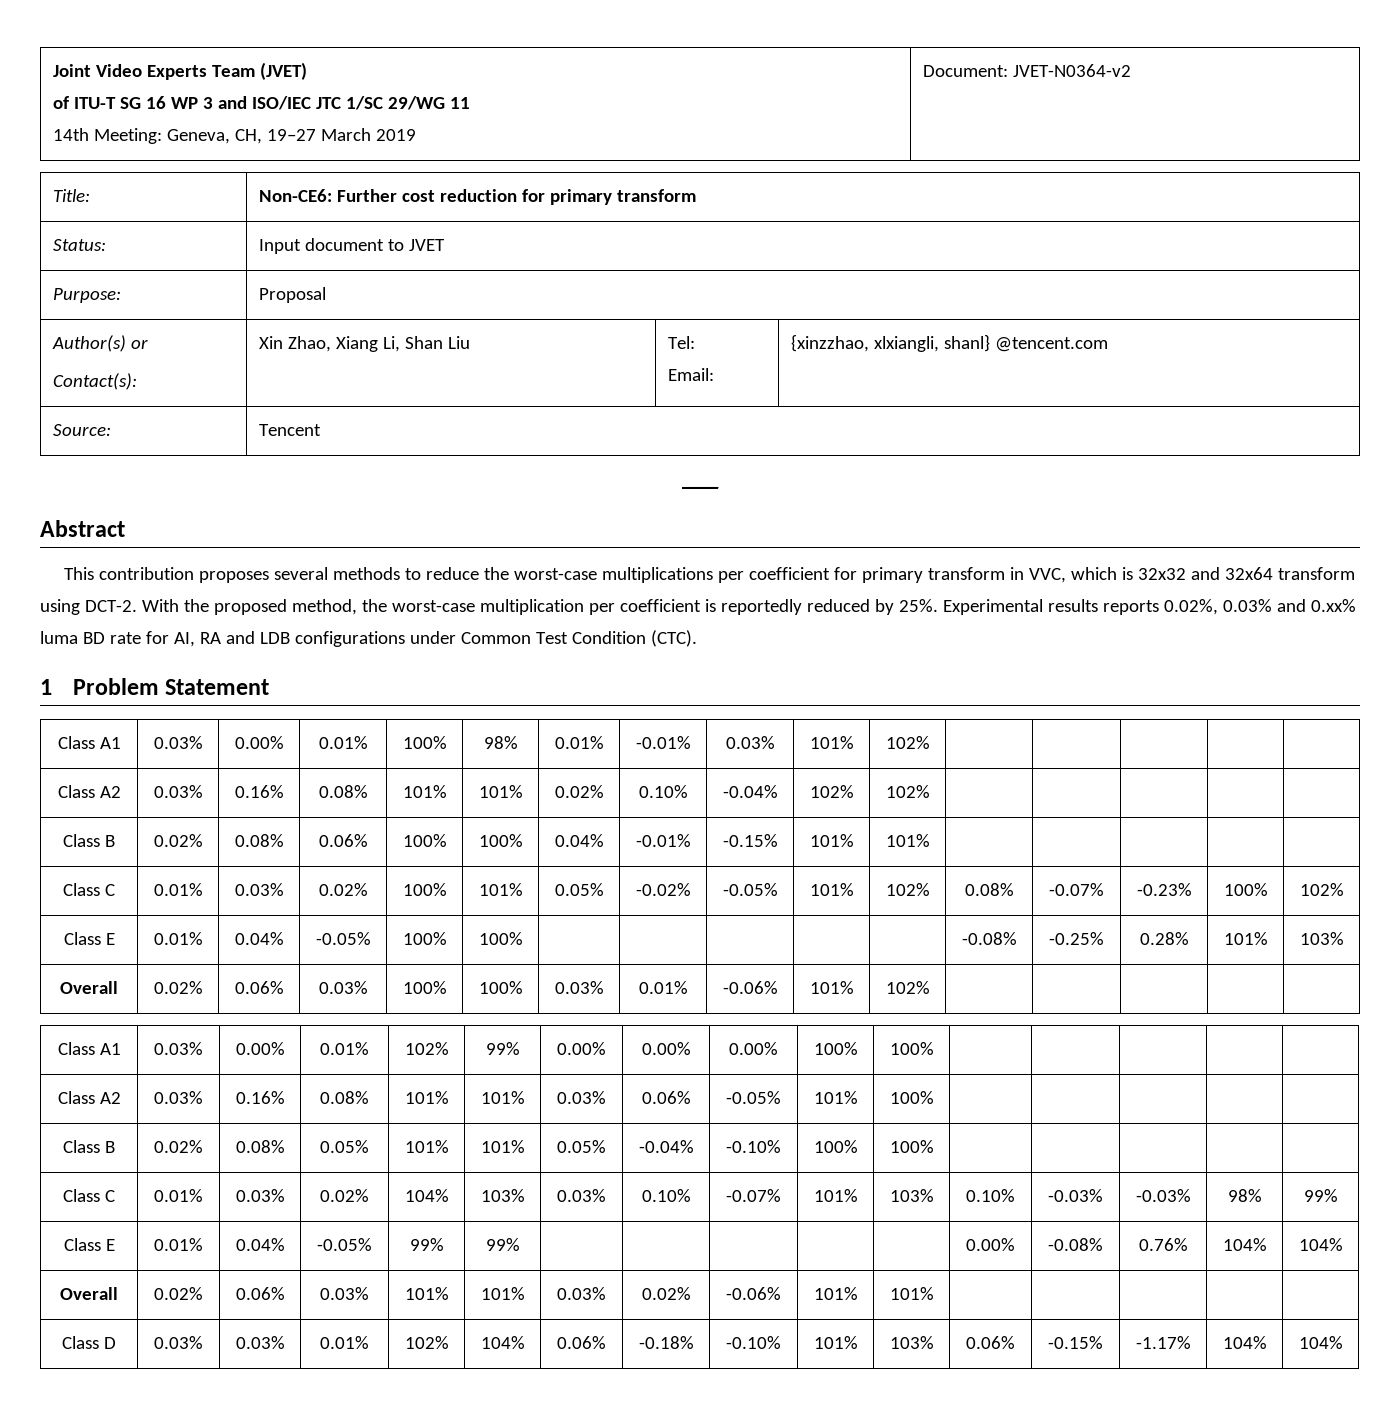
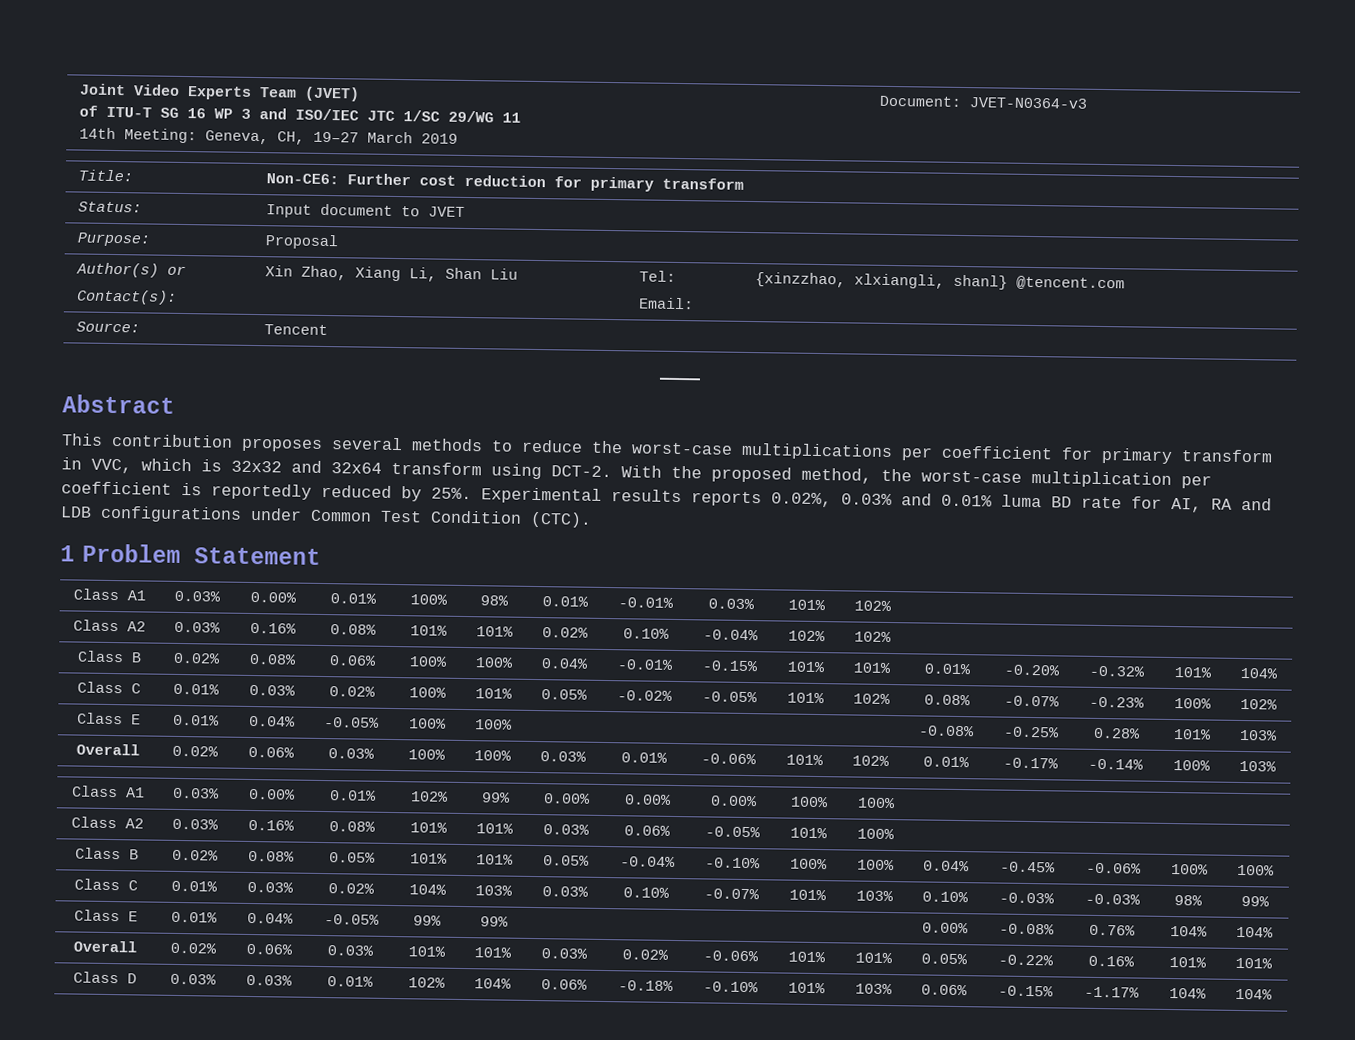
[1013,64,1132,77] JVET-N0364-v2 -> [968,97,1087,109] JVET-N0364-v3
[1310,599,1356,612] 0.xx% -> [941,494,992,507] 0.01%
(930, 840) | | | | -> [923,663,971,675] [1004,664,1060,676] [1089,665,1145,677] [1173,667,1212,678] [1239,667,1278,679] 0.01% | -0.20% | -0.32% | 101% | 104%
(930, 987) | | | | -> [922,756,970,768] [1003,757,1059,769] [1088,758,1144,770] [1172,760,1211,771] [1238,760,1277,772] 0.01% | -0.17% | -0.14% | 100% | 103%
(934, 1146) | | | | -> [923,860,970,872] [999,861,1056,873] [1085,862,1142,874] [1170,863,1209,875] [1237,864,1275,876] 0.04% | -0.45% | -0.06% | 100% | 100%
(934, 1293) | | | | -> [921,953,968,965] [997,954,1054,966] [1088,955,1135,967] [1168,956,1207,968] [1235,957,1273,969] 0.05% | -0.22% | 0.16% | 101% | 101%

